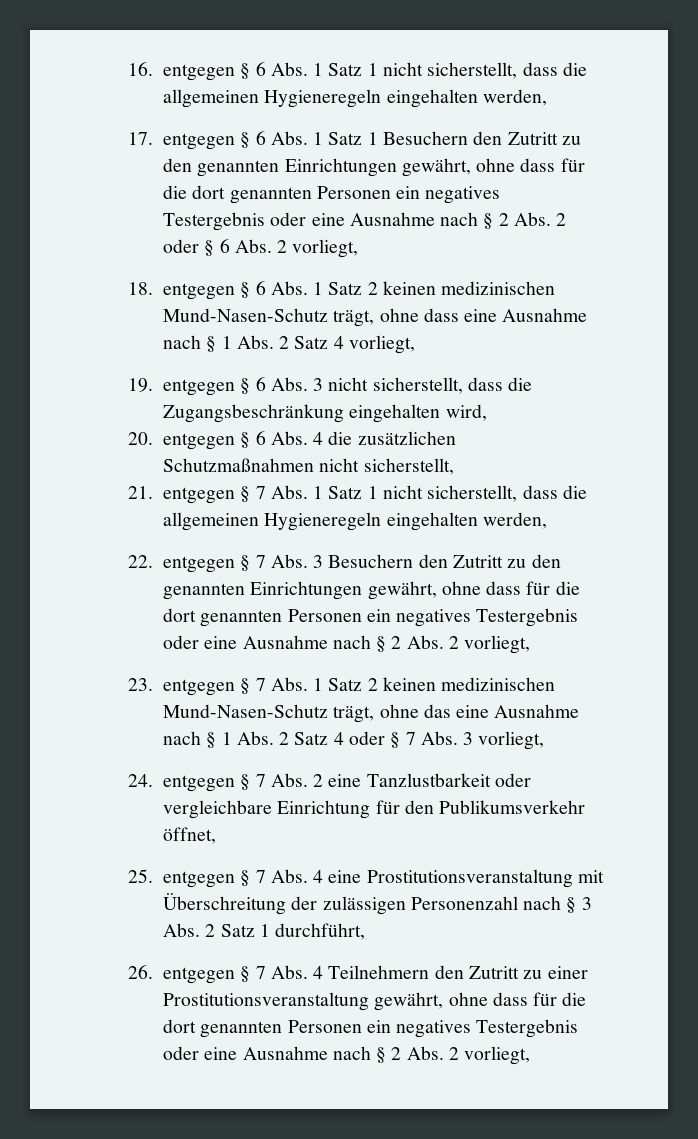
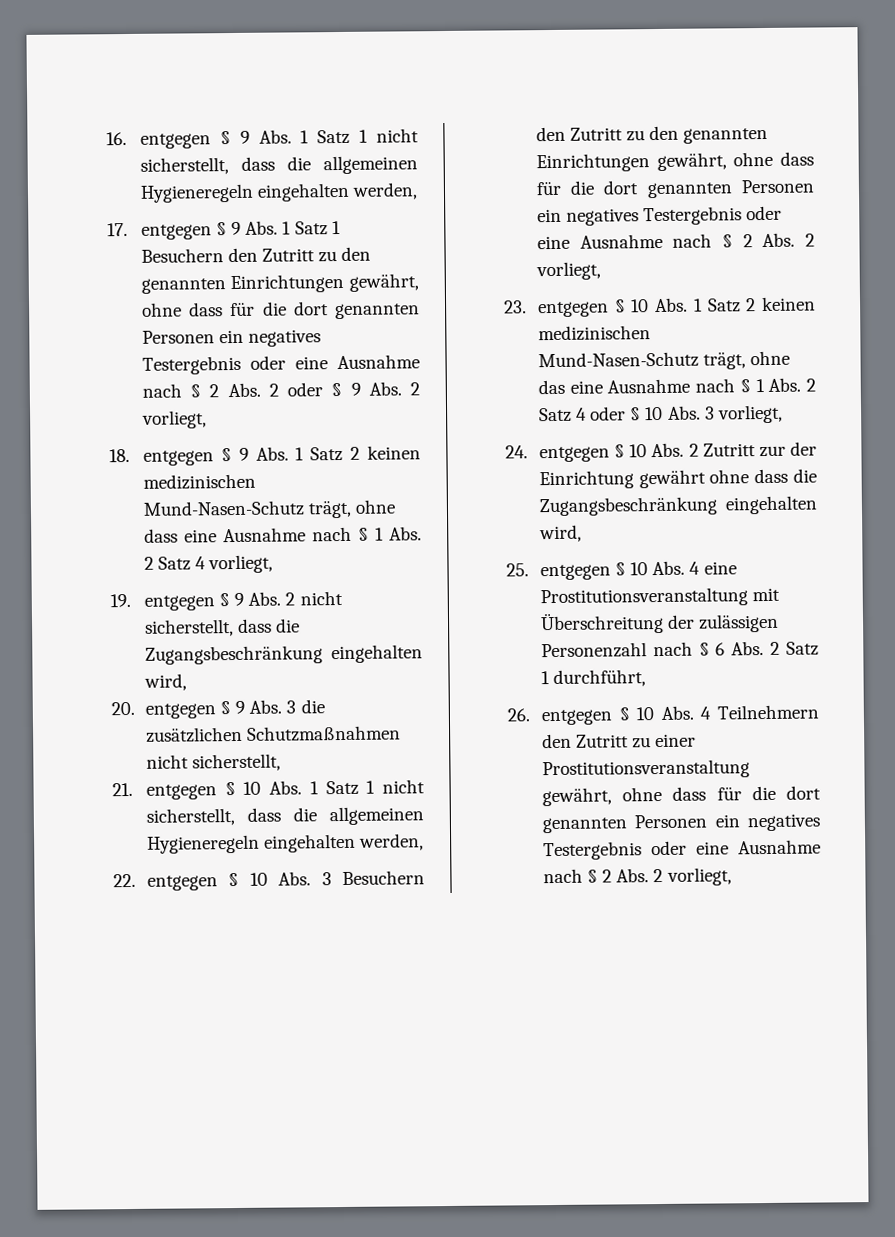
[255,62,266,76] 6 -> [239,130,250,144] 9
[255,131,266,145] 6 -> [231,221,242,236] 9
[219,239,230,253] 6 -> [350,382,361,396] 9
[255,281,266,295] 6 -> [238,447,249,461] 9
[255,377,324,391] 6 Abs. 3 -> [234,591,296,607] 9 Abs. 2
[255,431,324,445] 6 Abs. 4 -> [235,699,297,714] 9 Abs. 3
[255,486,266,499] 7 -> [243,781,262,795] 10
[255,555,266,568] 7 -> [249,872,268,886] 10
[255,678,266,691] 7 -> [630,299,650,313] 10
[405,732,416,745] 7 -> [645,406,664,421] 10
[255,773,531,787] [163,800,586,819] [163,827,217,844] 7 Abs. 2 eine Tanzlustbarkeit oder vergleichbare Einrichtung für den Publikumsverkehr öffnet, -> [629,441,817,458] [538,468,818,490] [538,495,818,517] [538,524,582,543] 10 Abs. 2 Zutritt zur der Einrichtung gewährt ohne dass die Zugangsbeschränkung eingehalten wird,
[255,870,266,883] 7 -> [630,562,649,576] 10
[581,897,592,910] 3 -> [715,642,726,656] 6
[255,966,266,979] 7 -> [636,707,655,721] 10

